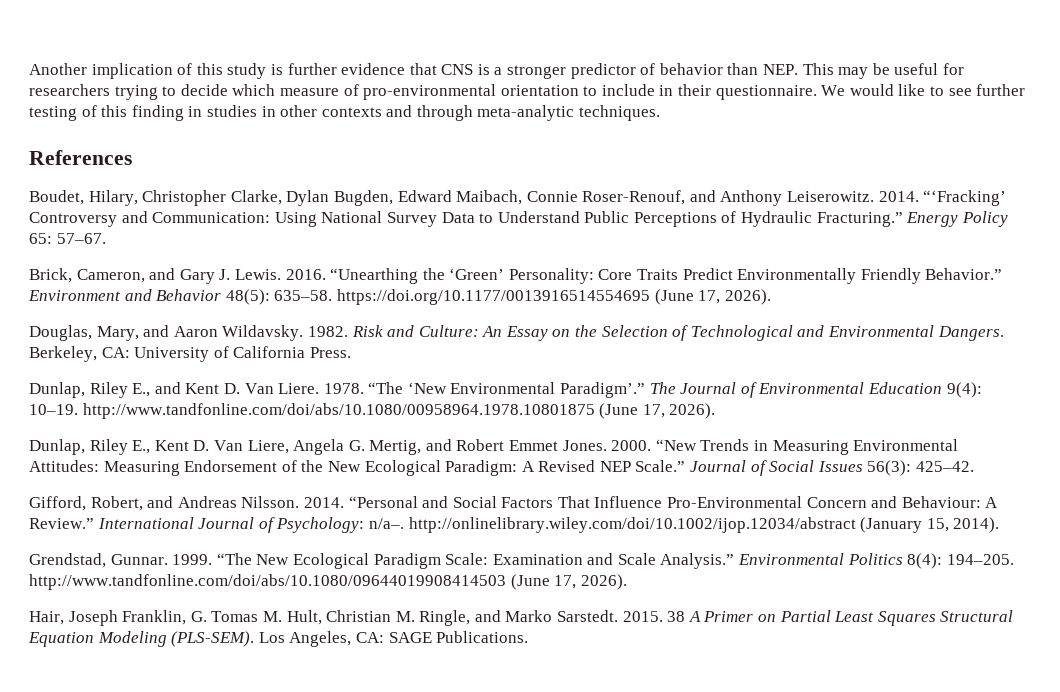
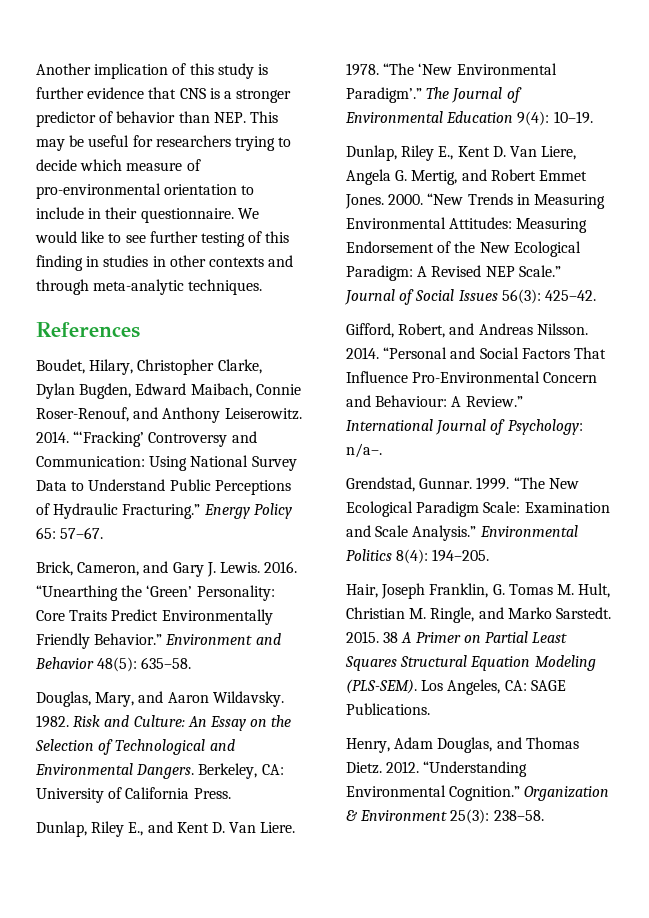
[336,289,771,305] https://doi.org/10.1177/0013916514554695 (June 17, 2026). -> (192, 663) none
[82,403,716,419] http://www.tandfonline.com/doi/abs/10.1080/00958964.1978.10801875 (June 17, 2026). -> (593, 117) none
[408,517,1000,533] http://onlinelibrary.wiley.com/doi/10.1002/ijop.12034/abstract (January 15, 2014). -> (382, 450) none
[29,574,627,590] http://www.tandfonline.com/doi/abs/10.1080/09644019908414503 (June 17, 2026). -> (490, 555) none
(529, 637) none -> [346,737,579,753] [346,761,528,777] [346,785,610,801] [346,809,544,824] // Henry, Adam Douglas, and Thomas Dietz. 2012. “Understanding Environmental Cognition.” Organization & Environment 25(3): 238–58.

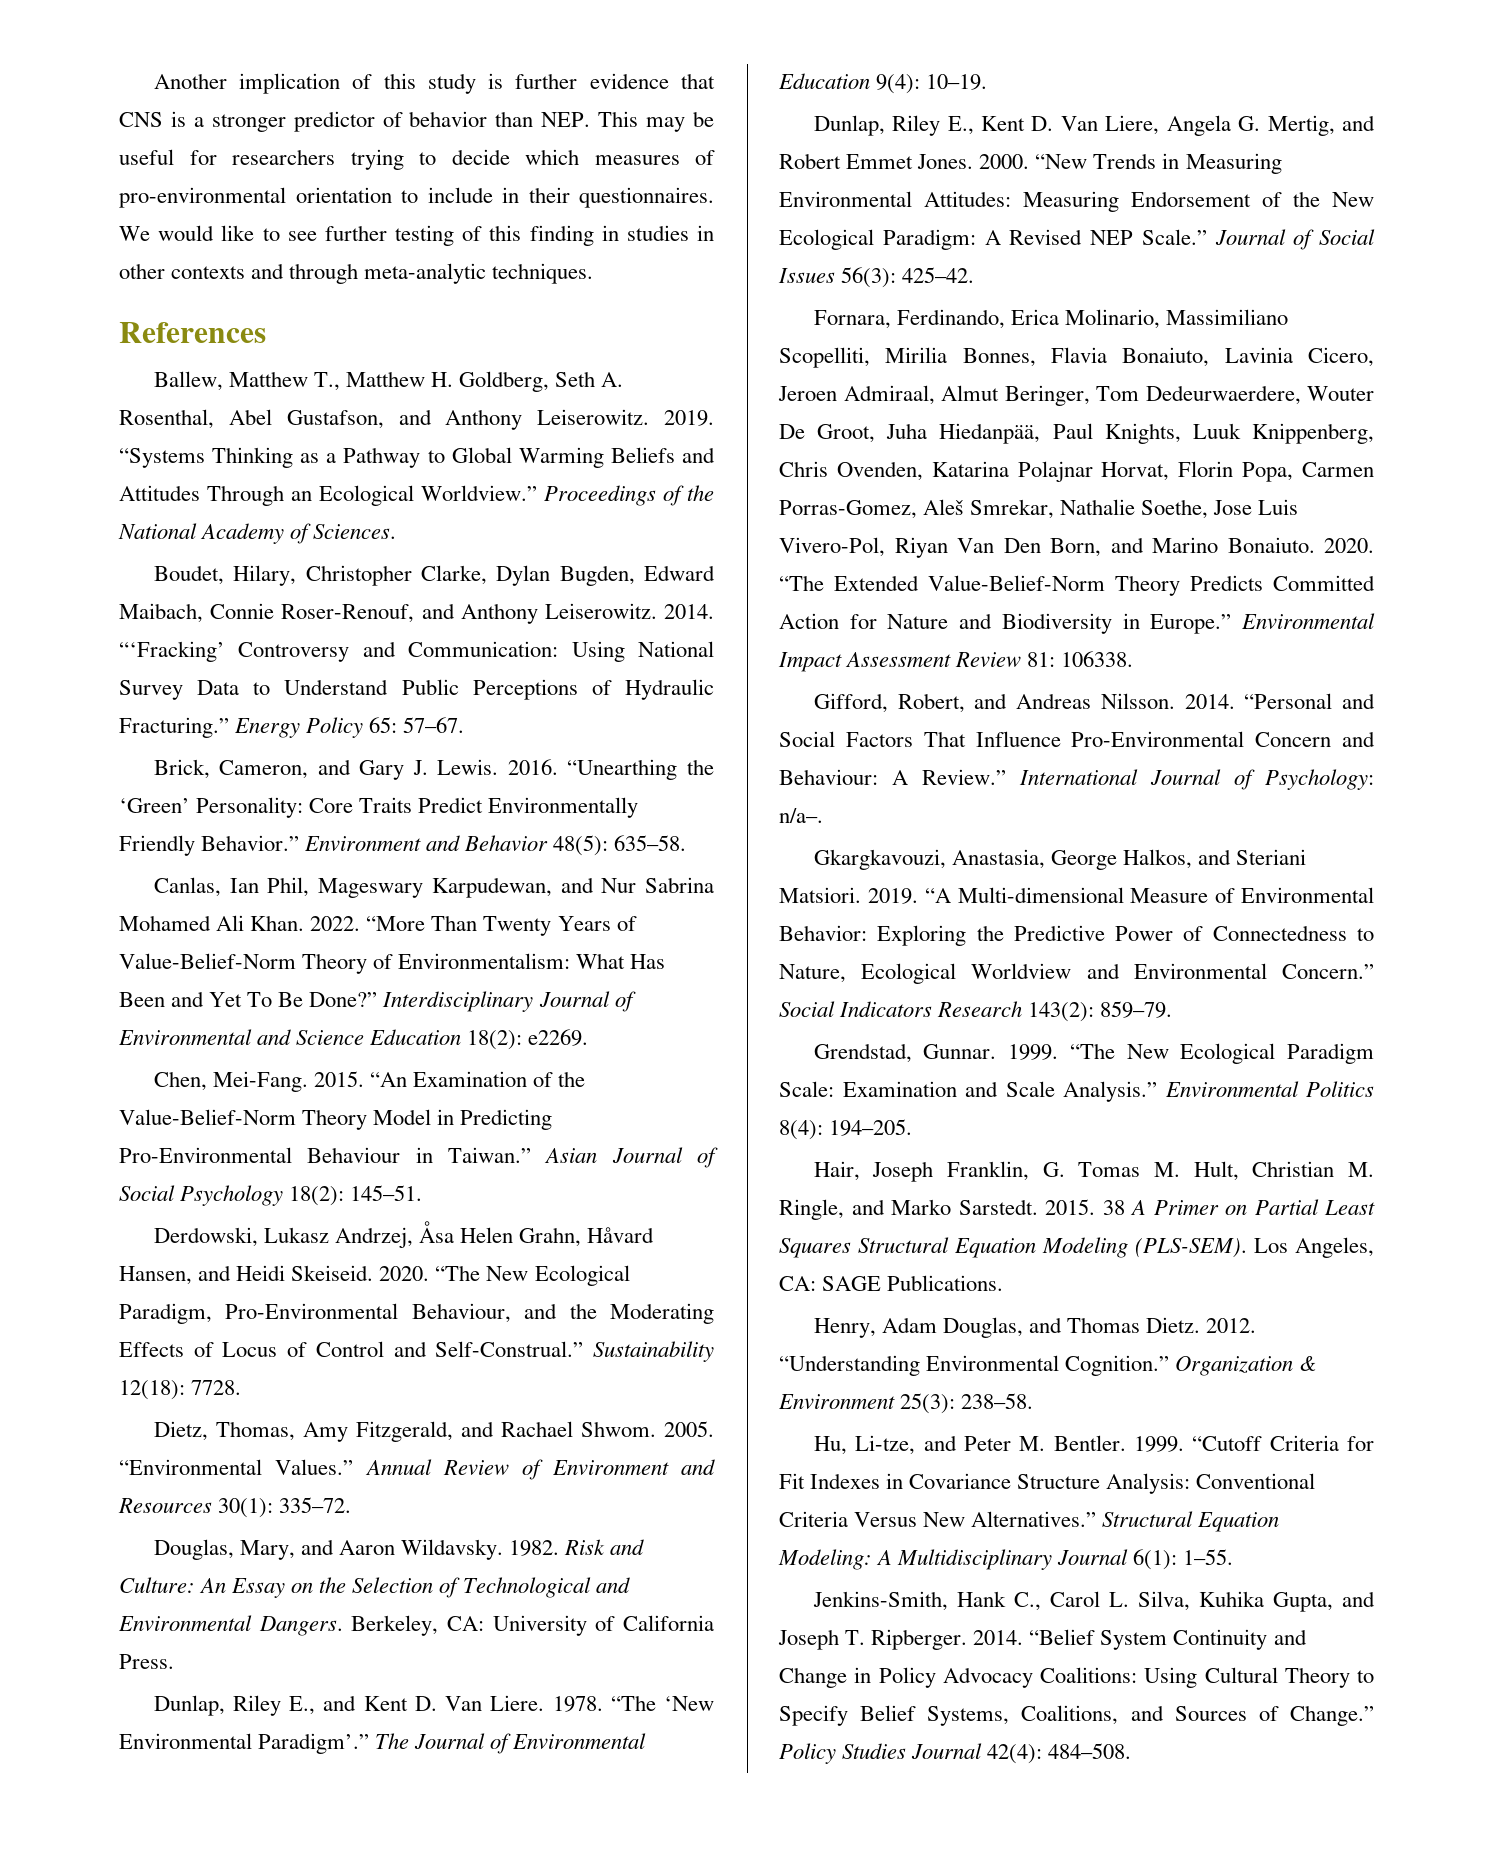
[126,162,183,171] measure -> [594,155,680,165] measures
[140,208,234,223] questionnaire. -> [579,187,714,208] questionnaires.
(140, 330) none -> [153,371,624,392] [119,409,714,430] [119,447,715,468] [119,485,714,506] [118,523,397,544] // Ballew, Matthew T., Matthew H. Goldberg, Seth A. Rosenthal, Abel Gustafson, and Anthony Leiserowitz. 2019. “Systems Thinking as a Pathway to Global Warming Beliefs and Attitudes Through an Ecological Worldview.” Proceedings of the National Academy of Sciences.
(192, 663) none -> [153,877,715,898] [119,915,637,936] [119,953,666,974] [119,991,636,1012] [118,1029,589,1050] [153,1071,586,1092] [119,1109,553,1130] [119,1147,718,1168] [119,1185,423,1206] [153,1221,655,1248] [119,1265,630,1286] [119,1303,714,1324] [119,1341,714,1362] [119,1380,242,1400] [153,1421,715,1442] [119,1459,715,1480] [118,1497,352,1518] // Canlas, Ian Phil, Mageswary Karpudewan, and Nur Sabrina Mohamed Ali Khan. 2022. “More Than Twenty Years of Value-Belief-Norm Theory of Environmentalism: What Has Been and Yet To Be Done?” Interdisciplinary Journal of Environmental and Science Education 18(2): e2269. // Chen, Mei-Fang. 2015. “An Examination of the Value-Belief-Norm Theory Model in Predicting Pro-Environmental Behaviour in Taiwan.” Asian Journal of Social Psychology 18(2): 145–51. // Derdowski, Lukasz Andrzej, Åsa Helen Grahn, Håvard Hansen, and Heidi Skeiseid. 2020. “The New Ecological Paradigm, Pro-Environmental Behaviour, and the Moderating Effects of Locus of Control and Self-Construal.” Sustainability 12(18): 7728. // Dietz, Thomas, Amy Fitzgerald, and Rachael Shwom. 2005. “Environmental Values.” Annual Review of Environment and Resources 30(1): 335–72.
(596, 295) none -> [813,309,1289,329] [779,347,1374,368] [778,385,1374,406] [779,423,1374,444] [779,461,1374,482] [779,499,1299,519] [779,537,1374,558] [779,575,1375,596] [779,613,1375,634] [778,651,1134,672] // Fornara, Ferdinando, Erica Molinario, Massimiliano Scopelliti, Mirilia Bonnes, Flavia Bonaiuto, Lavinia Cicero, Jeroen Admiraal, Almut Beringer, Tom Dedeurwaerdere, Wouter De Groot, Juha Hiedanpää, Paul Knights, Luuk Knippenberg, Chris Ovenden, Katarina Polajnar Horvat, Florin Popa, Carmen Porras-Gomez, Aleš Smrekar, Nathalie Soethe, Jose Luis Vivero-Pol, Riyan Van Den Born, and Marino Bonaiuto. 2020. “The Extended Value-Belief-Norm Theory Predicts Committed Action for Nature and Biodiversity in Europe.” Environmental Impact Assessment Review 81: 106338.
(382, 450) none -> [813,849,1307,870] [779,887,1374,904] [779,925,1374,946] [779,963,1374,984] [779,1001,1173,1022] // Gkargkavouzi, Anastasia, George Halkos, and Steriani Matsiori. 2019. “A Multi-dimensional Measure of Environmental Behavior: Exploring the Predictive Power of Connectedness to Nature, Ecological Worldview and Environmental Concern.” Social Indicators Research 143(2): 859–79.
(544, 815) none -> [813,1435,1374,1455] [779,1473,1316,1494] [779,1511,1280,1532] [778,1549,1234,1570] [812,1591,1375,1612] [778,1629,1307,1650] [779,1667,1374,1688] [779,1705,1374,1726] [779,1743,1132,1764] // Hu, Li‐tze, and Peter M. Bentler. 1999. “Cutoff Criteria for Fit Indexes in Covariance Structure Analysis: Conventional Criteria Versus New Alternatives.” Structural Equation Modeling: A Multidisciplinary Journal 6(1): 1–55. // Jenkins-Smith, Hank C., Carol L. Silva, Kuhika Gupta, and Joseph T. Ripberger. 2014. “Belief System Continuity and Change in Policy Advocacy Coalitions: Using Cultural Theory to Specify Belief Systems, Coalitions, and Sources of Change.” Policy Studies Journal 42(4): 484–508.

